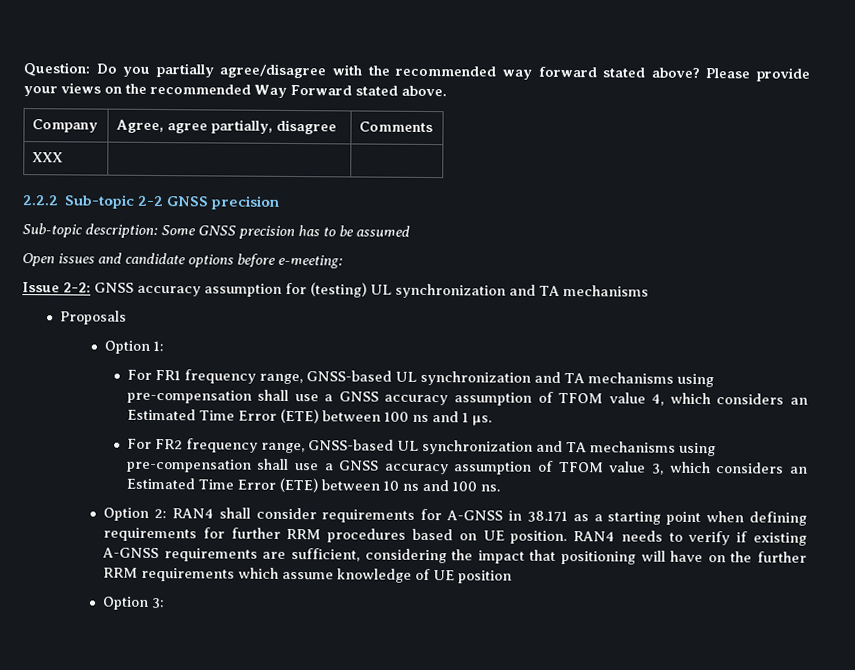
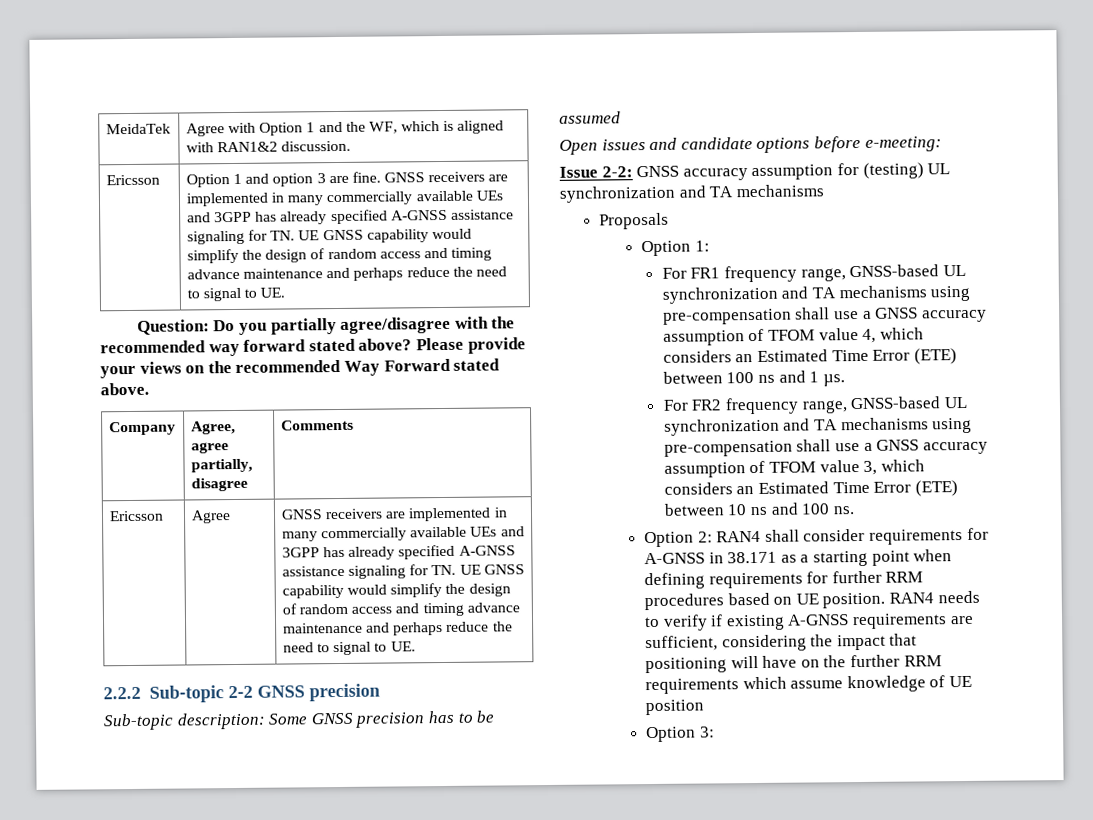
(23, 69) none -> [105,123,171,135] [185,120,505,137] [185,140,352,153] [105,174,160,186] [185,171,509,188] [185,190,503,207] [186,209,514,225] [186,228,472,245] [186,247,493,264] [186,266,507,281] [186,287,286,302] MeidaTek | Agree with Option 1 and the WF, which is aligned with RAN1&2 discussion. // Ericsson | Option 1 and option 3 are fine. GNSS receivers are implemented in many commercially available UEs and 3GPP has already specified A-GNSS assistance signaling for TN. UE GNSS capability would simplify the design of random access and timing advance maintenance and perhaps reduce the need to signal to UE. //
[32,152,64,163] XXX | | -> [108,510,164,522] [190,510,231,524] [280,507,508,522] [281,526,525,542] [281,544,516,560] [281,564,525,579] [281,583,511,599] [281,602,520,617] [282,621,513,636] [282,641,416,656] Ericsson | Agree | GNSS receivers are implemented in many commercially available UEs and 3GPP has already specified A-GNSS assistance signaling for TN. UE GNSS capability would simplify the design of random access and timing advance maintenance and perhaps reduce the need to signal to UE.

